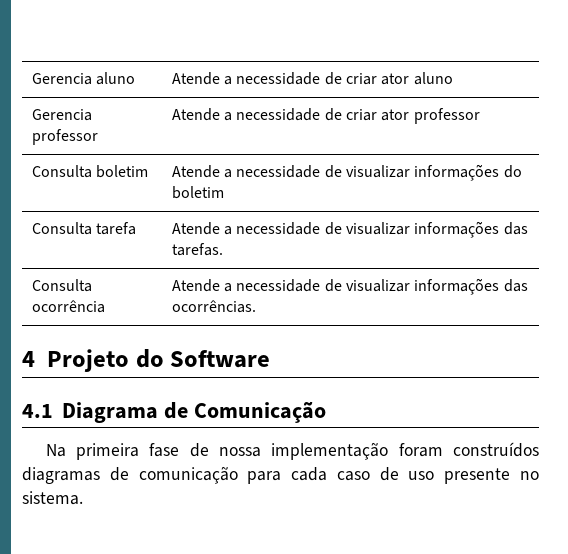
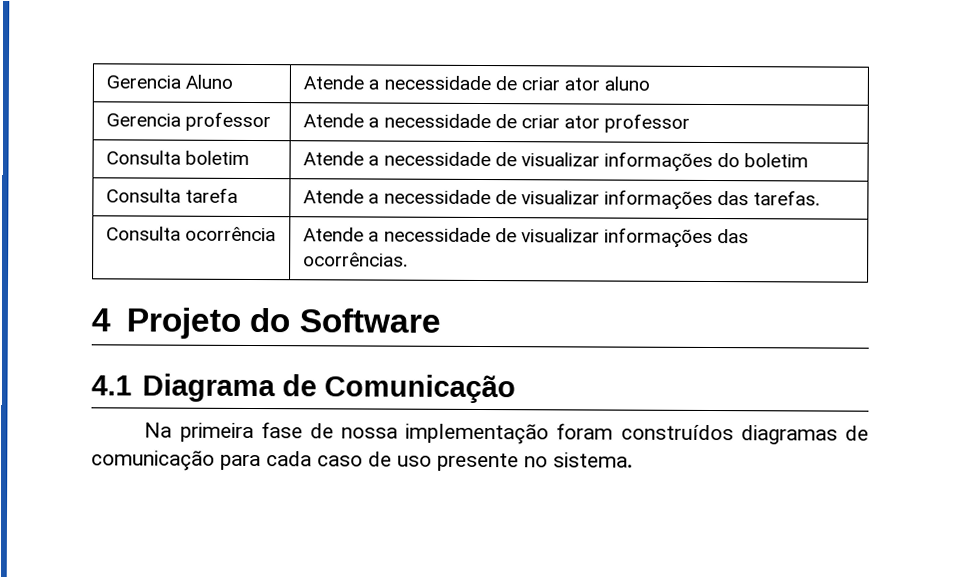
[31,72,135,85] Gerencia aluno -> [106,74,234,89] Gerencia Aluno

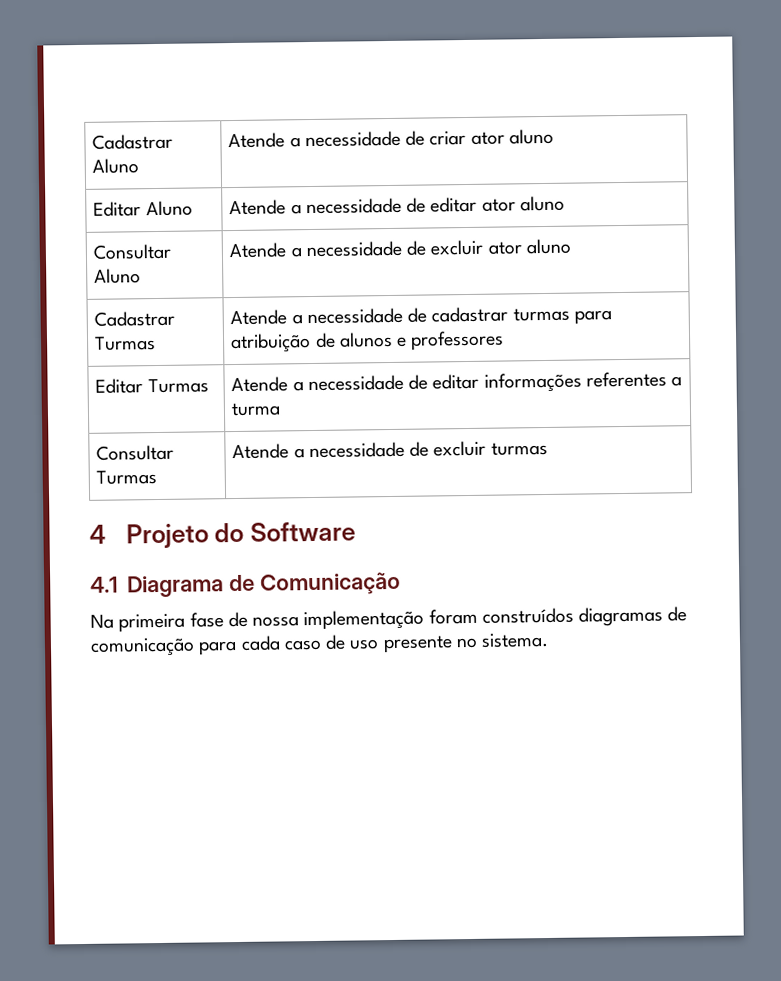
[106,75,182,89] Gerencia -> [92,133,174,150] Cadastrar
[106,111,272,132] [303,113,691,133] [106,150,251,165] [303,151,810,173] [106,187,239,203] [303,189,822,211] [106,226,277,242] [303,227,750,249] [303,252,410,267] Gerencia professor | Atende a necessidade de criar ator professor // Consulta boletim | Atende a necessidade de visualizar informações do boletim // Consulta tarefa | Atende a necessidade de visualizar informações das tarefas. // Consulta ocorrência | Atende a necessidade de visualizar informações das ocorrências. -> [93,200,193,217] [229,195,565,216] [93,243,172,260] [94,268,142,284] [229,238,571,259] [94,310,176,327] [94,336,157,351] [230,306,612,326] [230,330,505,354] [95,378,209,394] [231,371,683,393] [231,402,282,417] [96,444,175,461] [96,470,158,485] [232,440,548,460] Editar Aluno | Atende a necessidade de editar ator aluno // Consultar Aluno | Atende a necessidade de excluir ator aluno // Cadastrar Turmas | Atende a necessidade de cadastrar turmas para atribuição de alunos e professores // Editar Turmas | Atende a necessidade de editar informações referentes a turma // Consultar Turmas | Atende a necessidade de excluir turmas

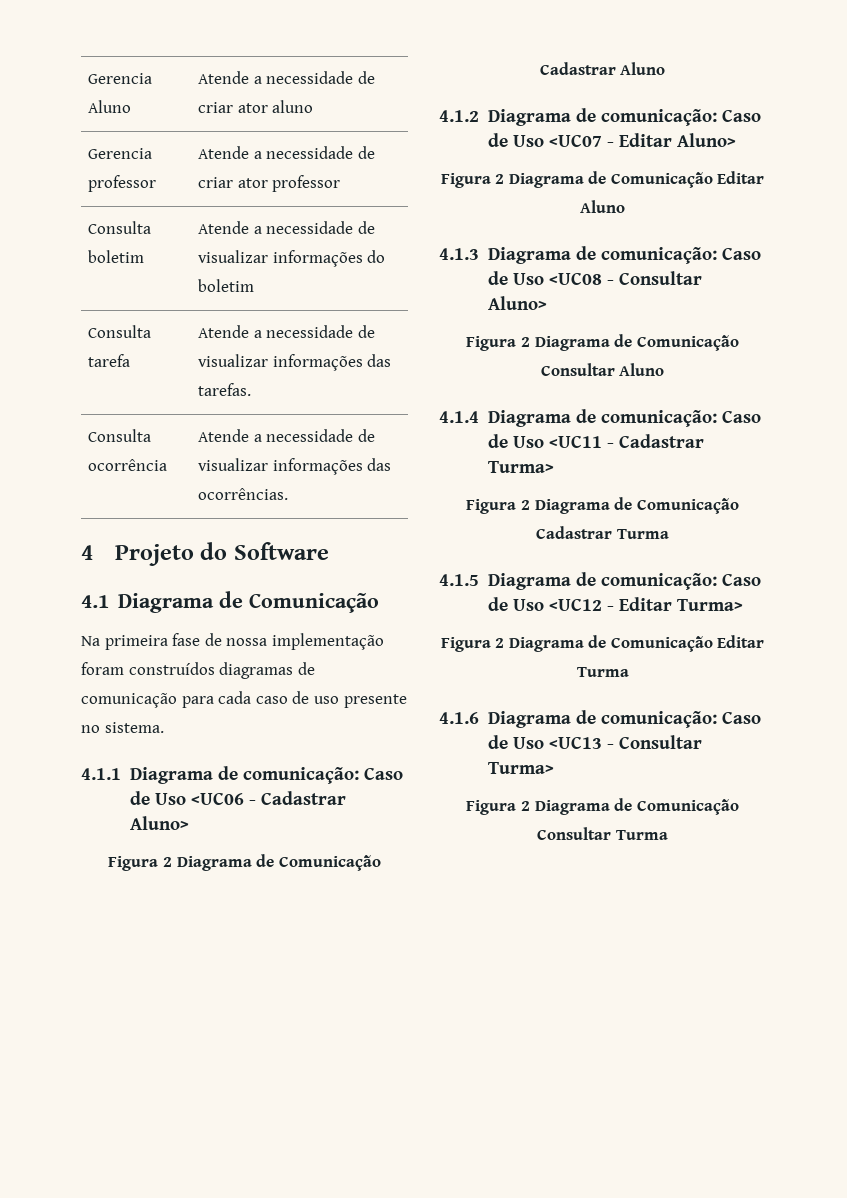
[92,133,174,150] Cadastrar -> [87,73,152,84] Gerencia
[93,200,193,217] [229,195,565,216] [93,243,172,260] [94,268,142,284] [229,238,571,259] [94,310,176,327] [94,336,157,351] [230,306,612,326] [230,330,505,354] [95,378,209,394] [231,371,683,393] [231,402,282,417] [96,444,175,461] [96,470,158,485] [232,440,548,460] Editar Aluno | Atende a necessidade de editar ator aluno // Consultar Aluno | Atende a necessidade de excluir ator aluno // Cadastrar Turmas | Atende a necessidade de cadastrar turmas para atribuição de alunos e professores // Editar Turmas | Atende a necessidade de editar informações referentes a turma // Consultar Turmas | Atende a necessidade de excluir turmas -> [87,148,152,159] [87,175,156,192] [197,146,375,159] [197,175,341,192] [87,221,151,234] [87,250,144,263] [197,221,375,234] [197,250,386,267] [197,279,254,292] [87,325,151,338] [87,354,130,367] [197,325,375,338] [197,354,392,371] [197,383,251,396] [87,429,151,442] [87,459,167,471] [197,429,375,442] [197,458,392,475] [197,488,288,500] Gerencia professor | Atende a necessidade de criar ator professor // Consulta boletim | Atende a necessidade de visualizar informações do boletim // Consulta tarefa | Atende a necessidade de visualizar informações das tarefas. // Consulta ocorrência | Atende a necessidade de visualizar informações das ocorrências.
(550, 640) none -> [81,766,403,784] [129,791,347,805] [129,816,189,830] [108,854,381,871] [539,62,666,75] [439,108,761,126] [487,133,737,147] [440,171,765,188] [580,200,625,213] [439,246,761,264] [487,271,703,285] [487,296,547,310] [466,334,739,351] [540,363,665,376] [439,409,761,427] [487,434,705,448] [487,461,554,473] [466,497,739,514] [536,526,669,539] [439,572,761,590] [487,597,744,611] [440,635,765,652] [576,667,629,677] [439,710,761,728] [487,735,703,749] [487,762,554,774] [466,798,739,815] [537,827,668,840] // 4.1.1 Diagrama de comunicação: Caso de Uso <UC06 - Cadastrar Aluno> // Figura 2 Diagrama de Comunicação Cadastrar Aluno // 4.1.2 Diagrama de comunicação: Caso de Uso <UC07 - Editar Aluno> // Figura 2 Diagrama de Comunicação Editar Aluno // 4.1.3 Diagrama de comunicação: Caso de Uso <UC08 - Consultar Aluno> // Figura 2 Diagrama de Comunicação Consultar Aluno // 4.1.4 Diagrama de comunicação: Caso de Uso <UC11 - Cadastrar Turma> // Figura 2 Diagrama de Comunicação Cadastrar Turma // 4.1.5 Diagrama de comunicação: Caso de Uso <UC12 - Editar Turma> // Figura 2 Diagrama de Comunicação Editar Turma // 4.1.6 Diagrama de comunicação: Caso de Uso <UC13 - Consultar Turma> // Figura 2 Diagrama de Comunicação Consultar Turma

